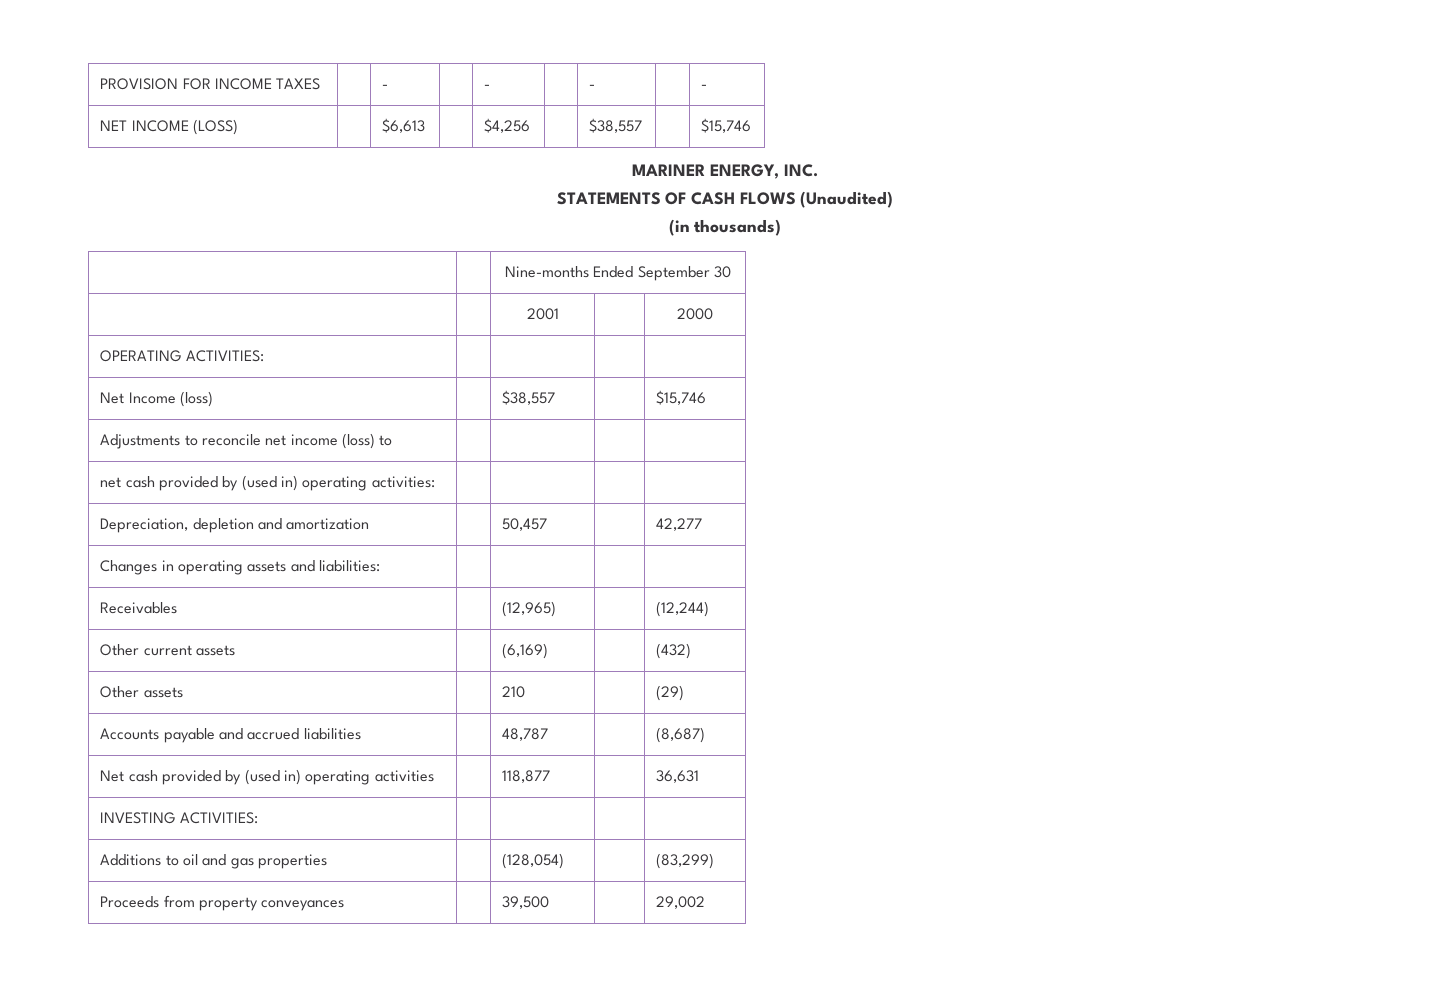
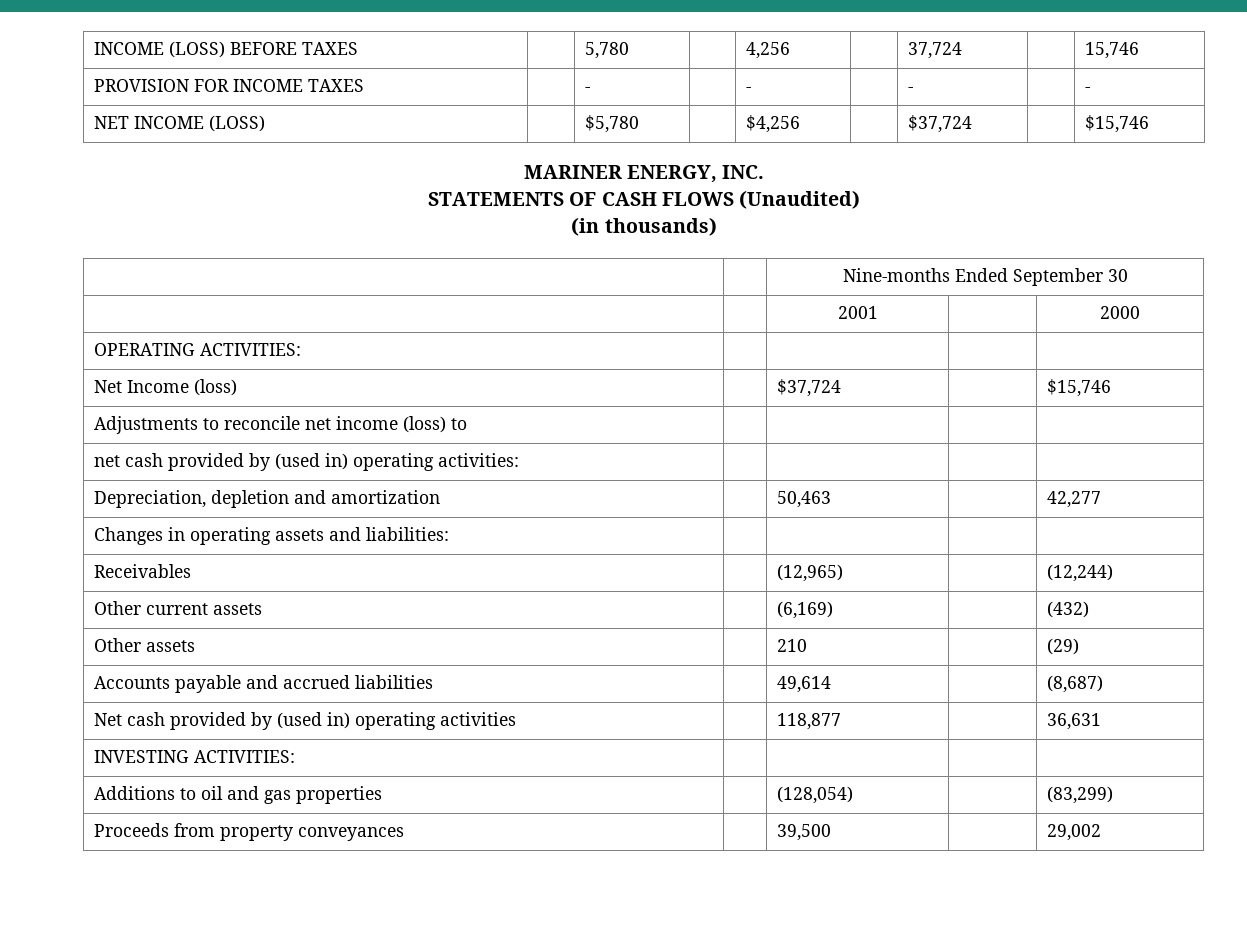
(100, 84) none -> [93,41,358,58] [584,42,629,59] [745,42,790,59] [907,42,962,59] [1084,42,1139,59] INCOME (LOSS) BEFORE TAXES | | 5,780 | | 4,256 | | 37,724 | | 15,746 //
[382,118,426,133] $6,613 -> [584,115,639,133] $5,780
[589,118,643,133] $38,557 -> [907,115,972,133] $37,724
[502,390,556,405] $38,557 -> [776,379,841,397] $37,724
[502,518,548,531] 50,457 -> [776,491,831,508] 50,463
[502,728,549,741] 48,787 -> [776,676,831,693] 49,614

